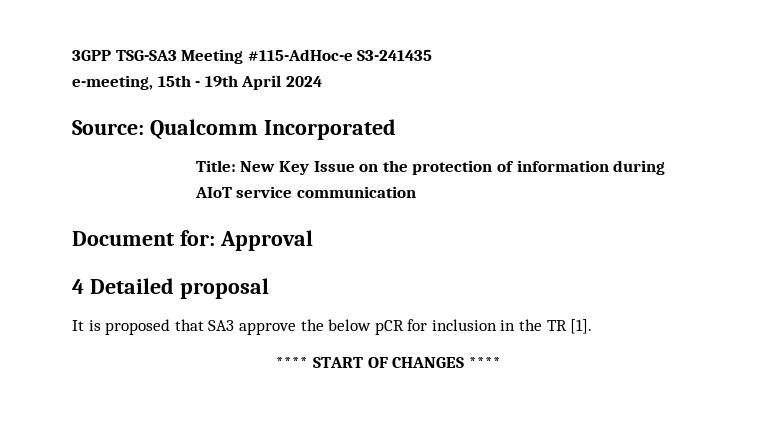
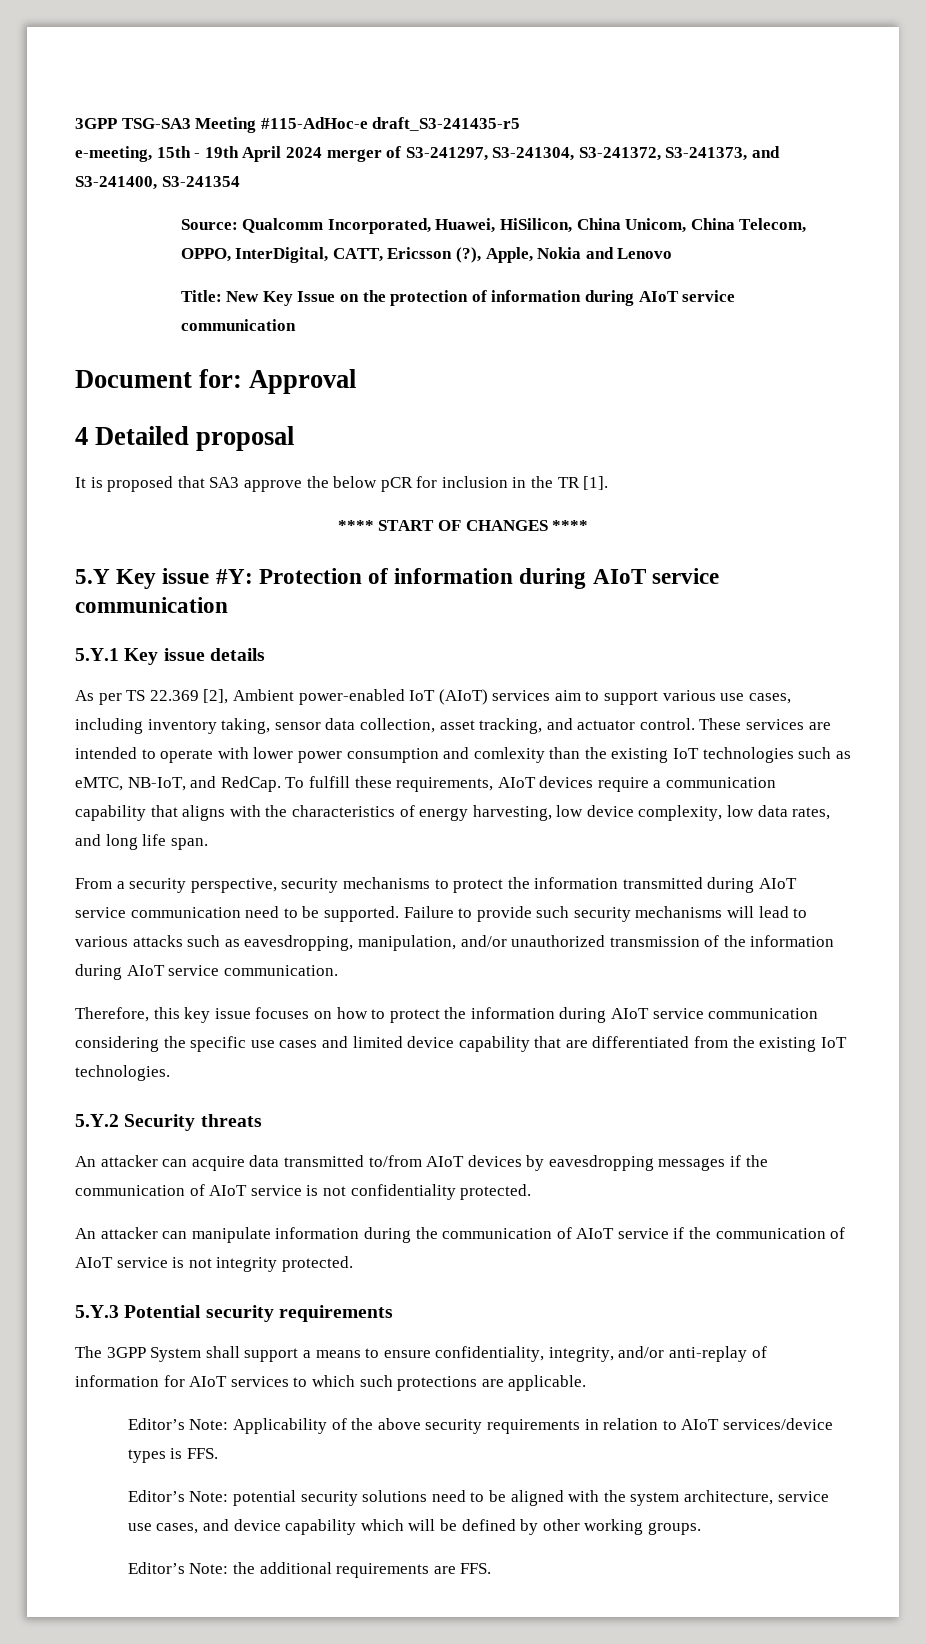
[357,50,433,61] S3-241435 -> [372,117,521,131] draft_S3-241435-r5
[72,119,396,140] // Source: Qualcomm Incorporated -> [326,146,781,162] [75,176,240,190] [180,218,807,234] [180,247,673,263] merger of S3-241297, S3-241304, S3-241372, S3-241373, and S3-241400, S3‑241354 // Source: Qualcomm Incorporated, Huawei, HiSilicon, China Unicom, China Telecom, OPPO, InterDigital, CATT, Ericsson (?), Apple, Nokia and Lenovo
(501, 362) none -> [75,568,719,589] [75,597,228,613] [75,648,265,665] [75,689,791,705] [75,718,831,734] [75,747,851,763] [75,776,777,792] [75,805,831,821] [75,834,208,850] [75,877,798,893] [75,906,808,922] [75,935,835,951] [75,964,338,980] [75,1007,819,1023] [75,1036,847,1052] [75,1065,170,1081] [75,1114,262,1131] [75,1155,768,1171] [75,1184,532,1200] [75,1227,846,1243] [75,1256,353,1272] [75,1305,393,1322] [75,1346,767,1362] [75,1375,587,1391] [127,1418,833,1434] [127,1448,219,1463] [127,1490,829,1506] [127,1519,701,1535] [127,1562,492,1578] // 5.Y Key issue #Y: Protection of information during AIoT service communication // 5.Y.1 Key issue details // As per TS 22.369 [2], Ambient power-enabled IoT (AIoT) services aim to support various use cases, including inventory taking, sensor data collection, asset tracking, and actuator control. These services are intended to operate with lower power consumption and comlexity than the existing IoT technologies such as eMTC, NB-IoT, and RedCap. To fulfill these requirements, AIoT devices require a communication capability that aligns with the characteristics of energy harvesting, low device complexity, low data rates, and long life span. // From a security perspective, security mechanisms to protect the information transmitted during AIoT service communication need to be supported. Failure to provide such security mechanisms will lead to various attacks such as eavesdropping, manipulation, and/or unauthorized transmission of the information during AIoT service communication. // Therefore, this key issue focuses on how to protect the information during AIoT service communication considering the specific use cases and limited device capability that are differentiated from the existing IoT technologies. // 5.Y.2 Security threats // An attacker can acquire data transmitted to/from AIoT devices by eavesdropping messages if the communication of AIoT service is not confidentiality protected. // An attacker can manipulate information during the communication of AIoT service if the communication of AIoT service is not integrity protected. // 5.Y.3 Potential security requirements // The 3GPP System shall support a means to ensure confidentiality, integrity, and/or anti-replay of information for AIoT services to which such protections are applicable. // Editor’s Note: Applicability of the above security requirements in relation to AIoT services/device types is FFS. // Editor’s Note: potential security solutions need to be aligned with the system architecture, service use cases, and device capability which will be defined by other working groups. // Editor’s Note: the additional requirements are FFS.

